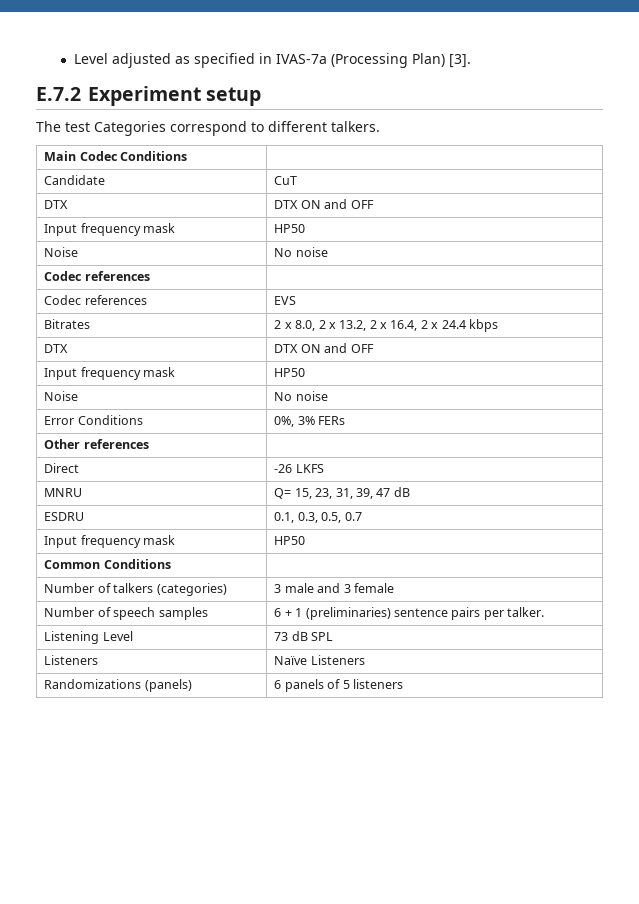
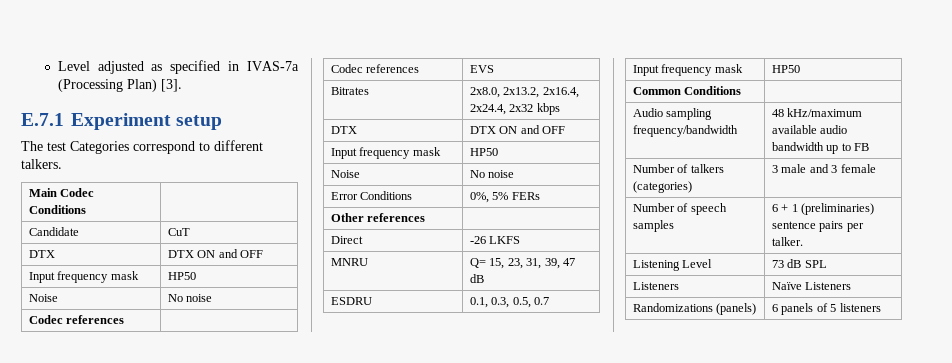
[36,87,81,101] E.7.2 -> [21,113,64,126] E.7.1
[274,320,466,331] 2 x 8.0, 2 x 13.2, 2 x 16.4, 2 x 24.4 -> [469,87,579,98] [469,104,534,115] 2x8.0, 2x13.2, 2x16.4, 2x24.4, 2x32
[297,416,315,425] 3% -> [492,192,509,200] 5%
(171, 564) none -> [632,108,713,120] [632,125,738,137] [771,108,863,117] [771,125,848,134] [771,142,870,154] // Audio sampling frequency/bandwidth | 48 kHz/maximum available audio bandwidth up to FB

